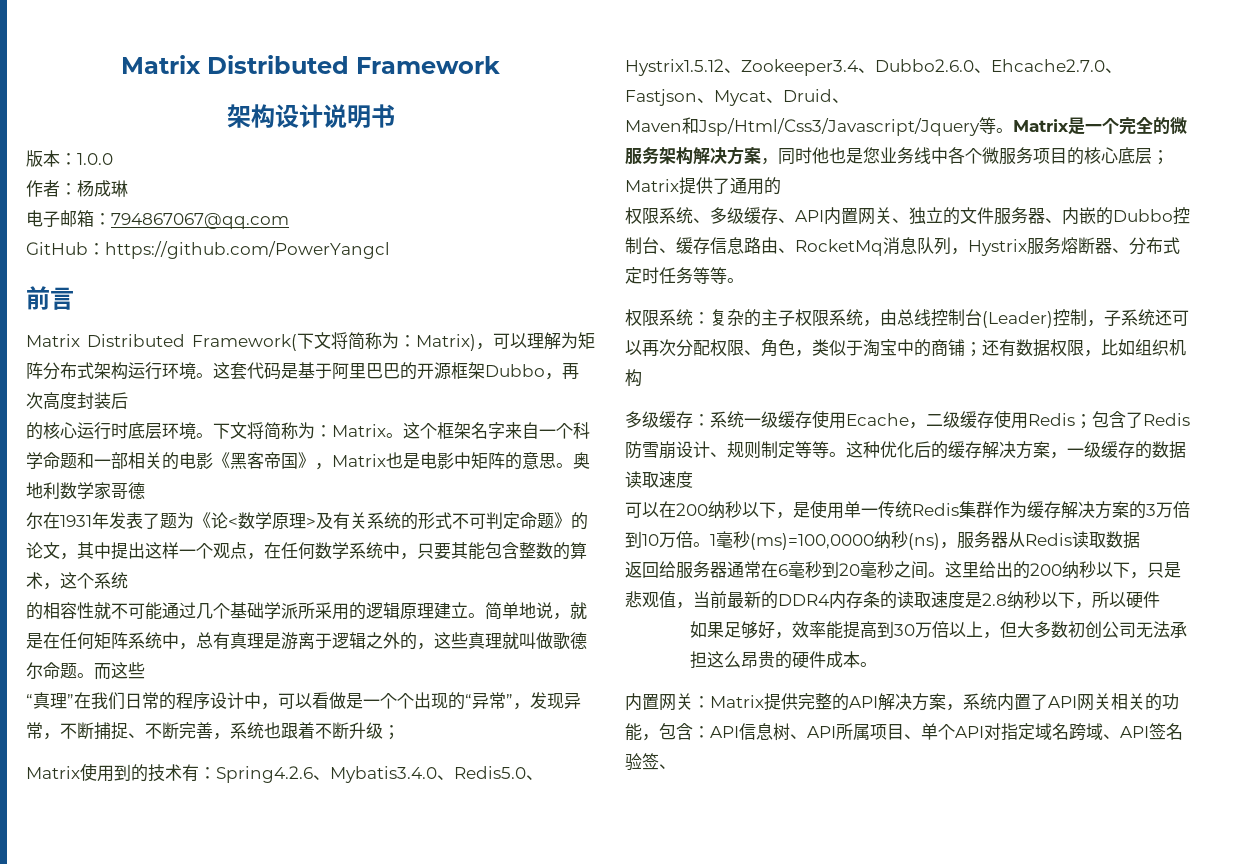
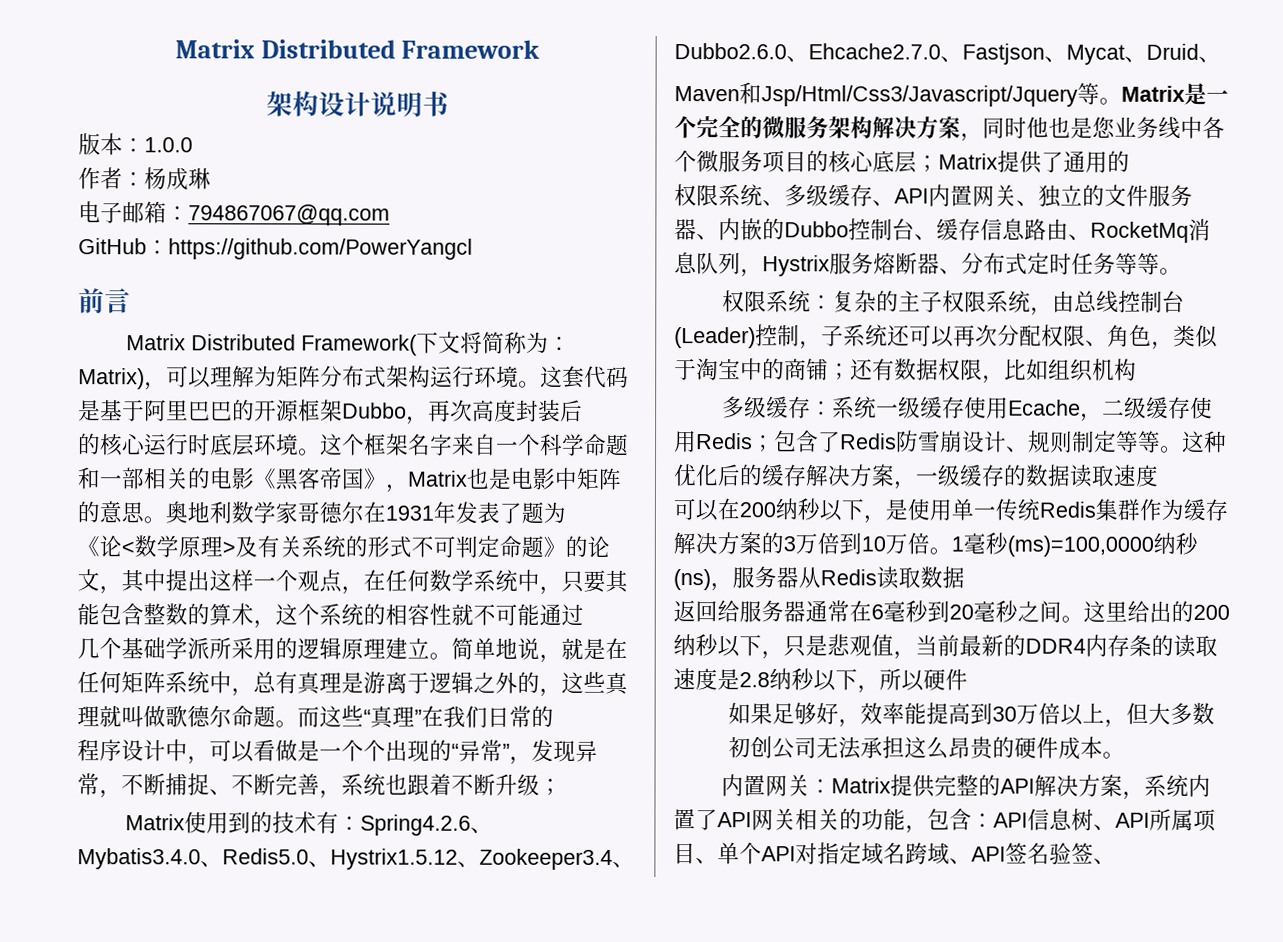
[213,422,403,440] 下文将简称为：Matrix。 -> (321, 452) none
(145, 490) // -> (343, 512) none
(194, 520) none -> (566, 512) //
(128, 580) // -> (364, 614) none
(196, 610) none -> (584, 614) //
(145, 670) // -> (364, 716) none
(176, 701) none -> (554, 716) //

